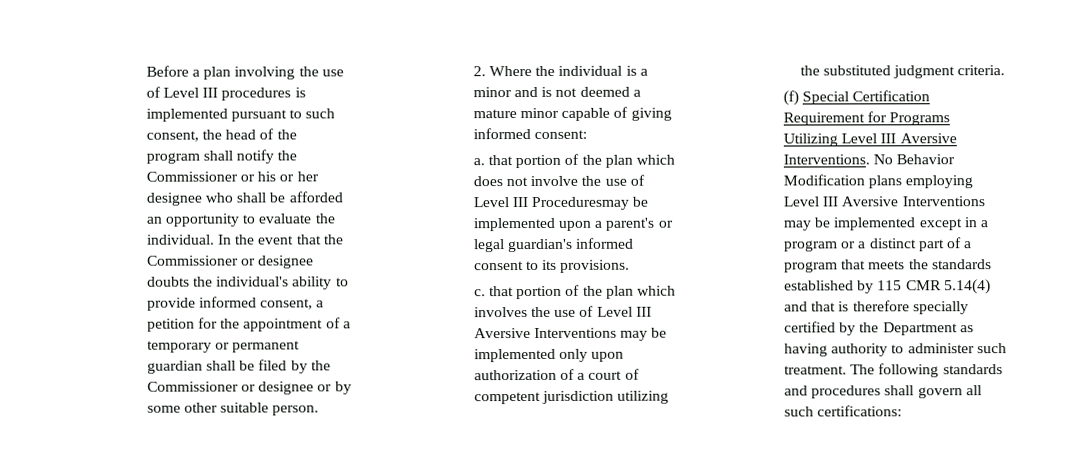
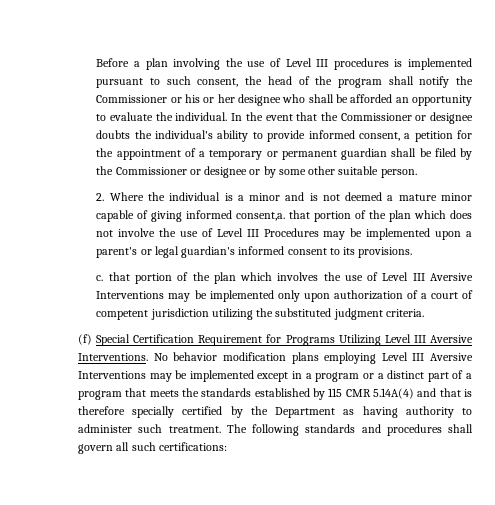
[534,129,588,139] [472,158,485,166] consent: // a. -> [236,212,286,221] consent,a.
[531,196,630,211] Proceduresmay -> [263,228,346,240] Procedures may
[896,154,956,165] [783,174,866,186] Behavior Modification -> [173,352,286,361] behavior modification
[943,279,991,295] 5.14(4) -> [373,388,415,399] 5.14A(4)

